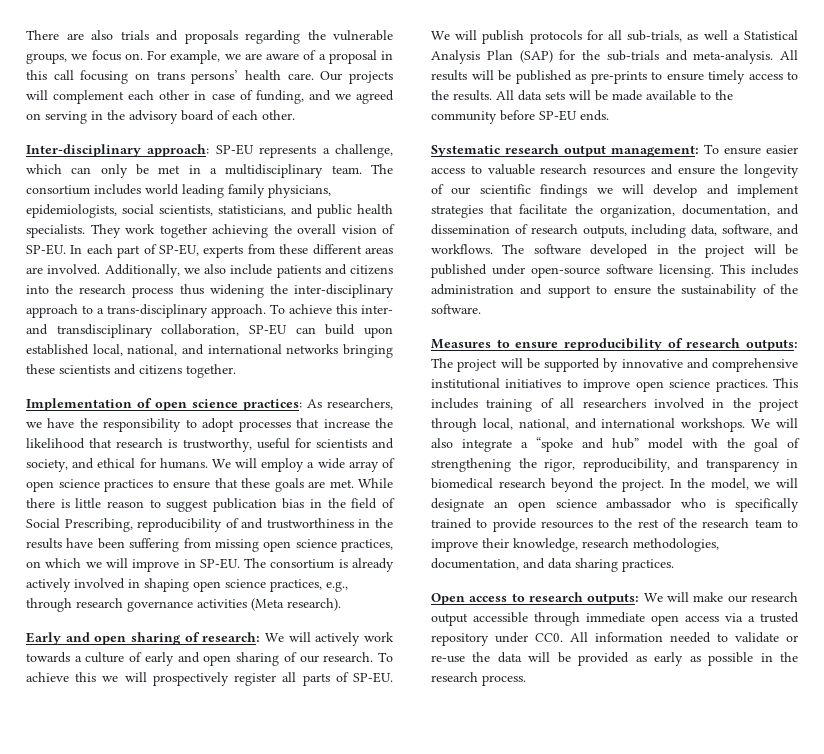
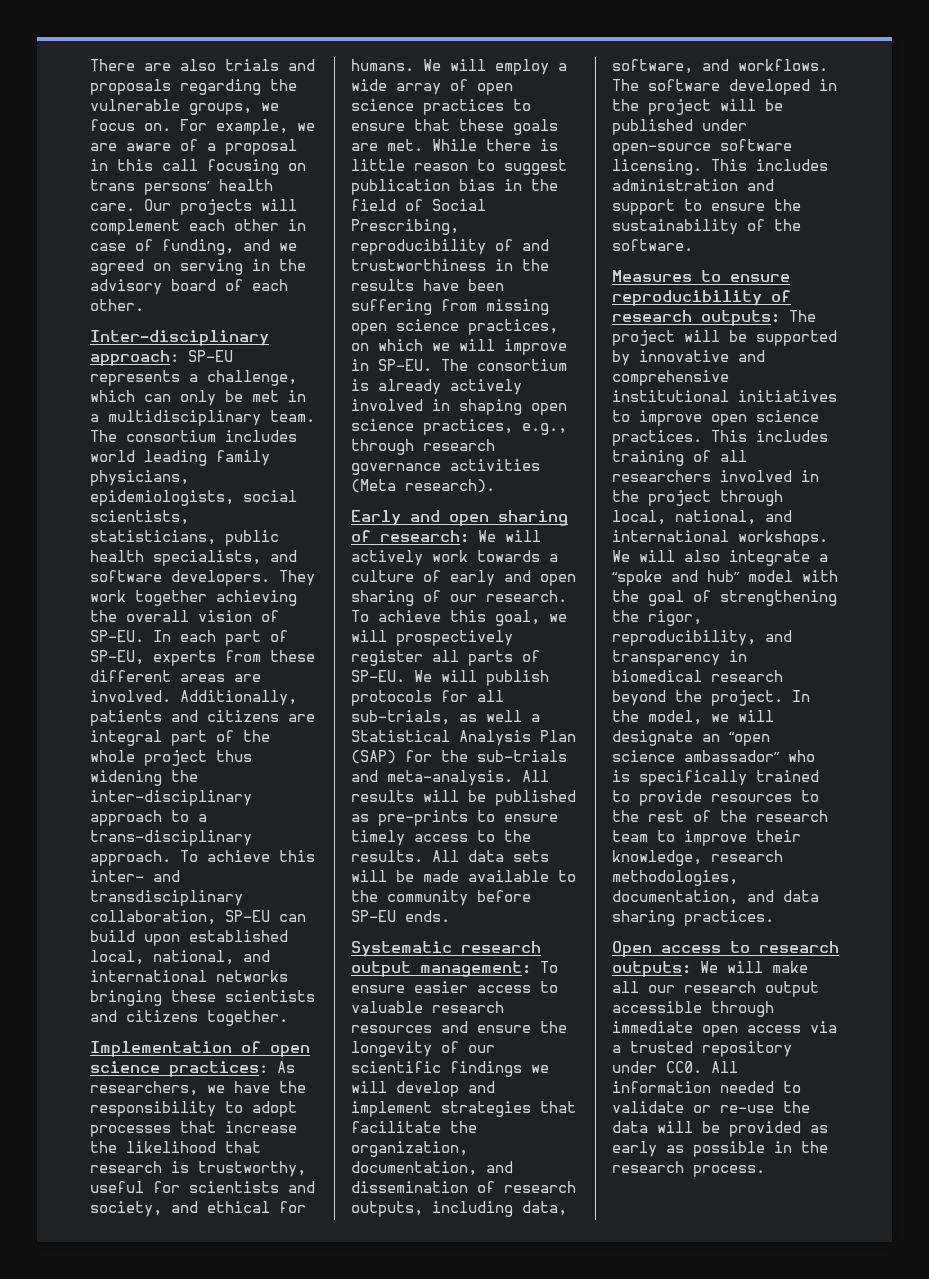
[291,204,313,215] and -> (216, 537) none
[26,224,85,238] specialists. -> [153,550,297,566] [90,570,270,586] specialists, and software developers.
[183,264,393,278] [26,284,174,298] we also include patients and citizens into the research process -> [90,710,315,726] [90,730,270,746] [90,750,207,766] patients and citizens are integral part of the whole project
(97, 677) none -> [495,610,540,626] goal,
[517,498,672,512] open science ambassador -> [729,732,770,746] [612,750,780,762] “open science ambassador”
(724, 597) none -> [612,981,639,993] all

